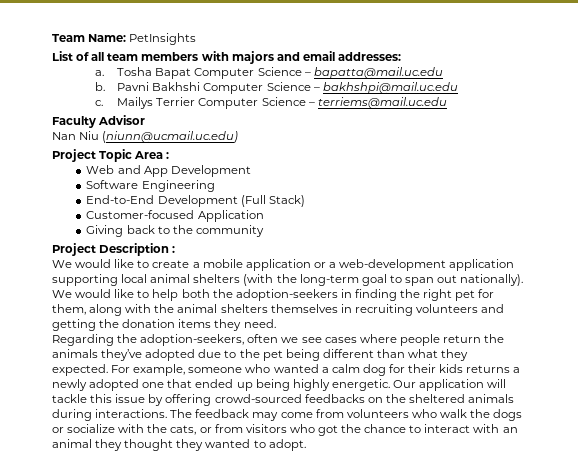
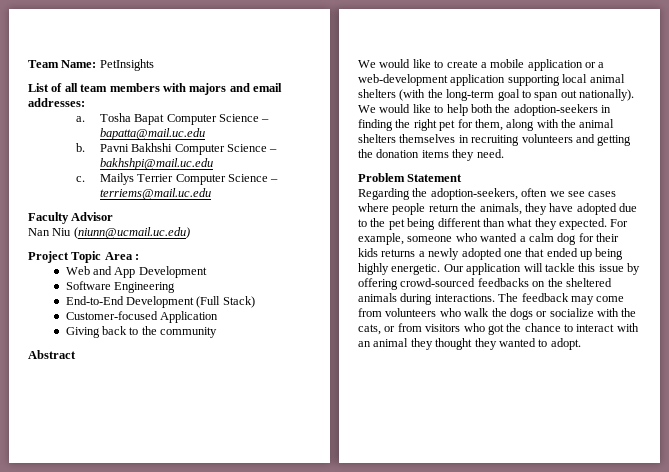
[52,243,176,256] Project Description : -> [28,350,76,359] Abstract
(276, 323) none -> [358,173,463,182] // Problem Statement
[52,349,143,361] animals they’ve -> [479,203,574,215] animals, they have

